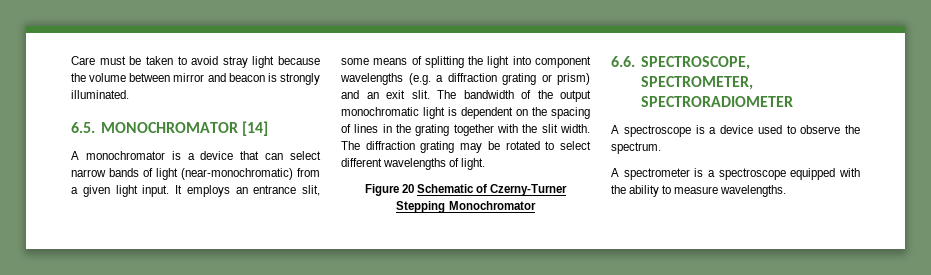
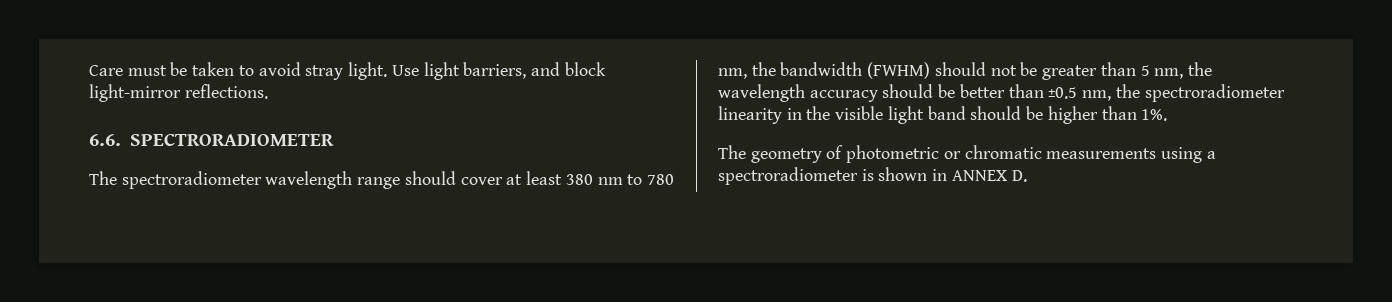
[252,56,320,68] [71,73,320,85] [71,90,129,99] [71,121,268,136] [71,151,321,160] [71,168,320,180] [71,185,320,197] [341,56,591,68] [340,73,590,85] [341,90,591,102] [341,107,590,119] [341,124,590,136] [341,141,591,153] [341,158,486,170] [364,184,568,196] [396,201,536,213] [611,56,750,70] [640,76,753,90] [640,96,793,107] [611,125,860,137] [611,142,661,154] [611,168,860,180] [611,185,787,197] light because the volume between mirror and beacon is strongly illuminated. // 6.5. MONOCHROMATOR [14] // A monochromator is a device that can select narrow bands of light (near-monochromatic) from a given light input. It employs an entrance slit, some means of splitting the light into component wavelengths (e.g. a diffraction grating or prism) and an exit slit. The bandwidth of the output monochromatic light is dependent on the spacing of lines in the grating together with the slit width. The diffraction grating may be rotated to select different wavelengths of light. // Figure 20 Schematic of Czerny-Turner Stepping Monochromator // 6.6. SPECTROSCOPE, SPECTROMETER, SPECTRORADIOMETER // A spectroscope is a device used to observe the spectrum. // A spectrometer is a spectroscope equipped with the ability to measure wavelengths. -> [348,62,606,80] [89,84,268,102] [89,133,334,146] [89,171,674,189] [718,62,1212,80] [718,84,1285,102] [718,106,1168,124] [718,145,1216,163] [718,167,1027,185] light. Use light barriers, and block light-mirror reflections. // 6.6. SPECTRORADIOMETER // The spectroradiometer wavelength range should cover at least 380 nm to 780 nm, the bandwidth (FWHM) should not be greater than 5 nm, the wavelength accuracy should be better than ±0.5 nm, the spectroradiometer linearity in the visible light band should be higher than 1%. // The geometry of photometric or chromatic measurements using a spectroradiometer is shown in ANNEX D.

